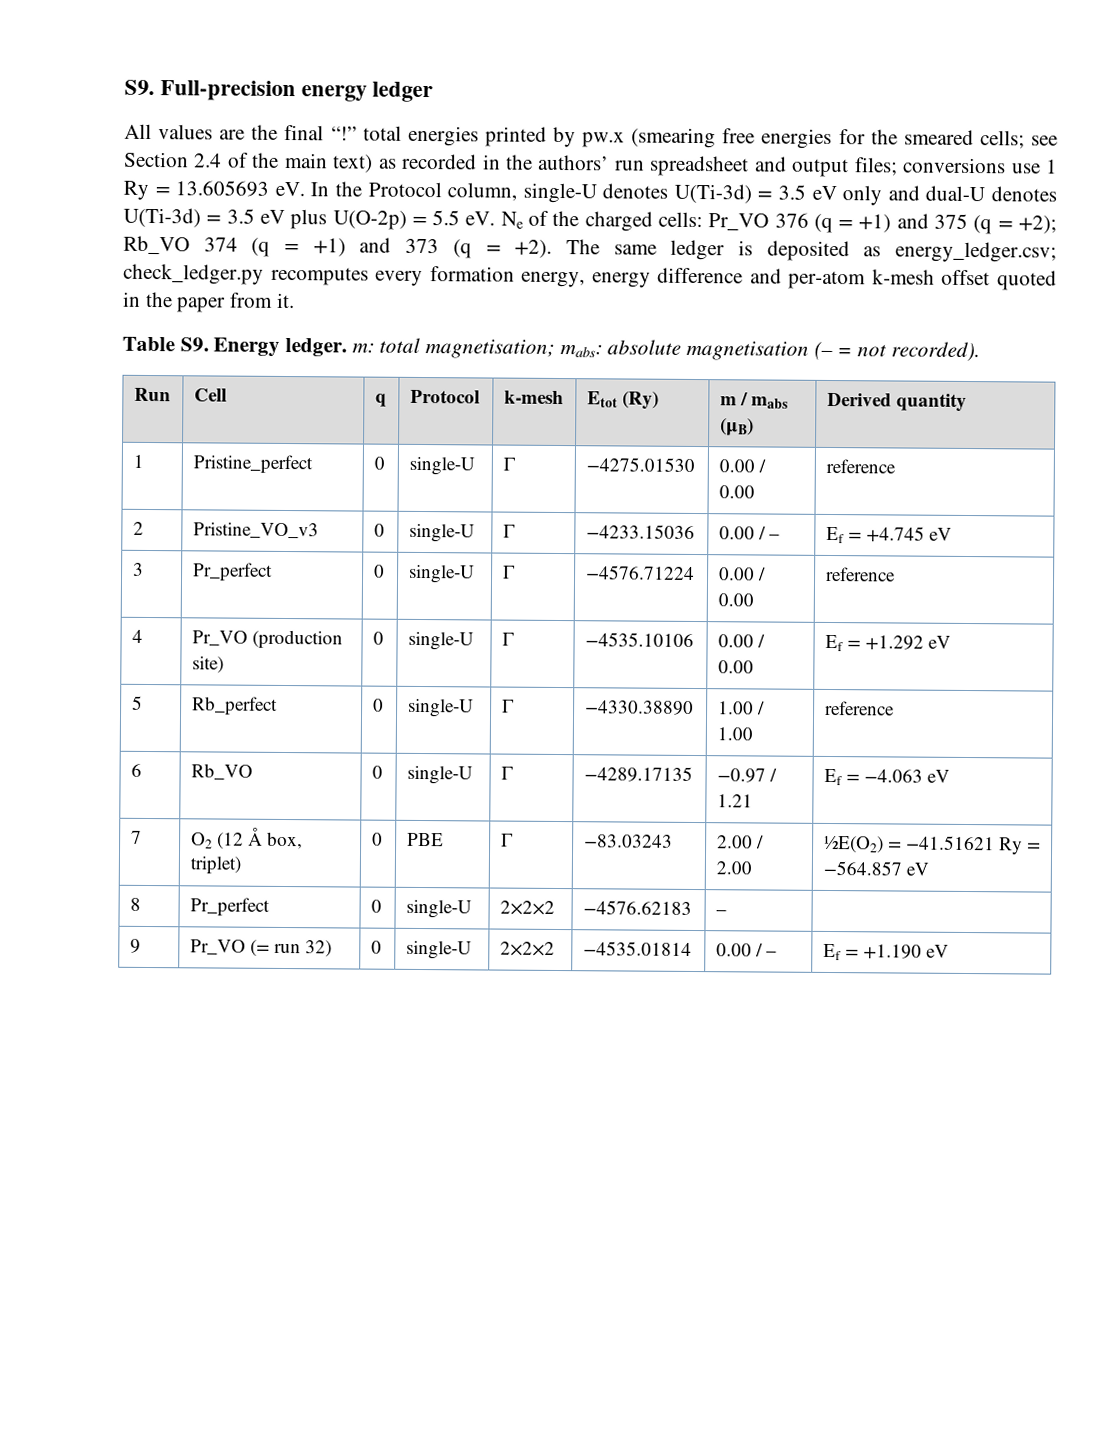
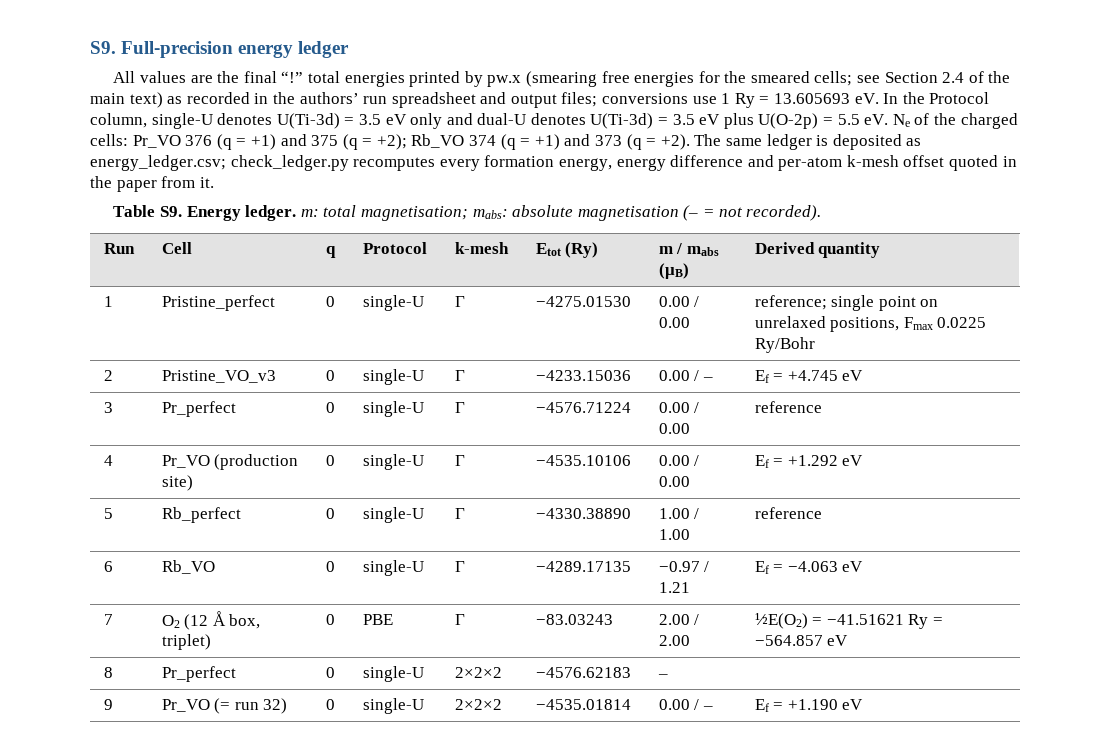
[825,458,896,474] reference -> [754,295,939,311] [754,316,987,332] [754,337,815,353] reference; single point on unrelaxed positions, Fmax 0.0225 Ry/Bohr

